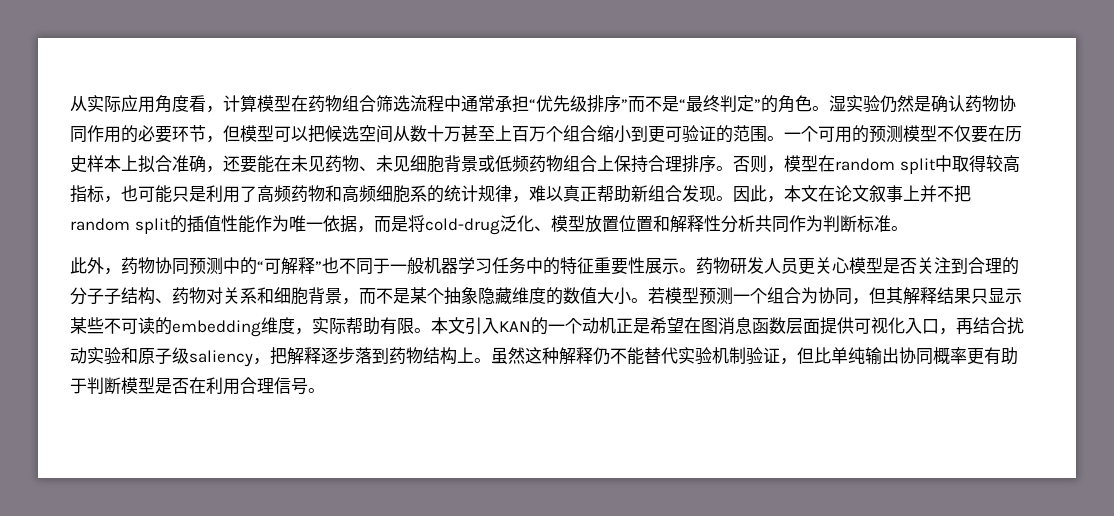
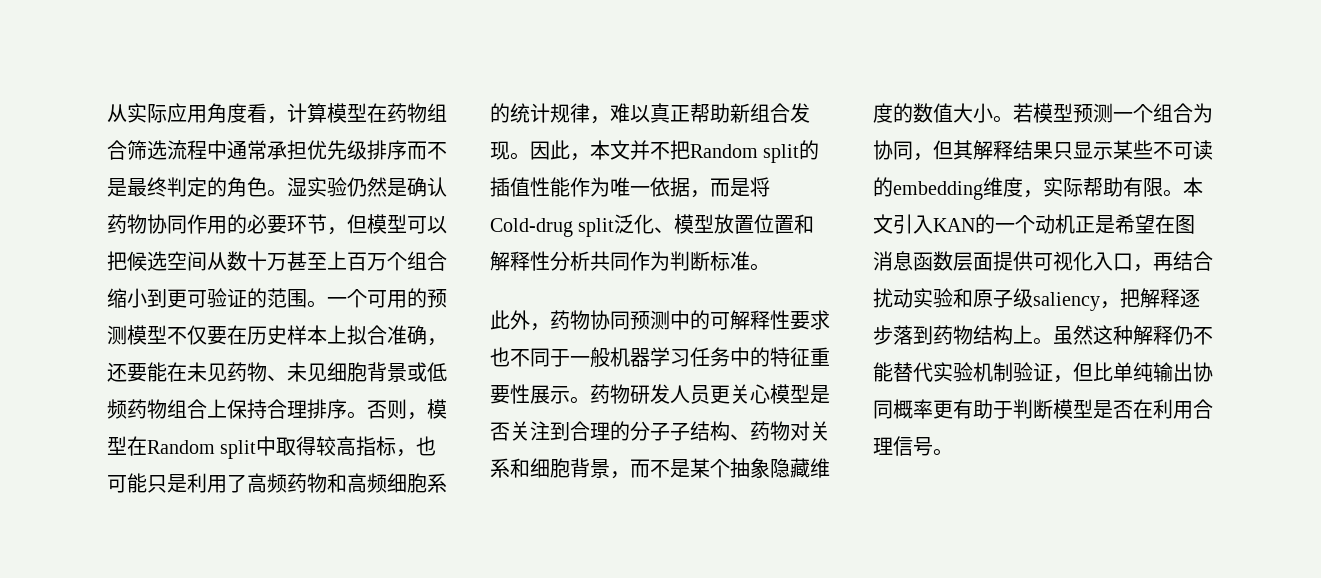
[529,99,536,110] “ -> (307, 150) none
[621,96,686,113] ”而不是“ -> [407,141,447,160] [107,178,127,197] 而不是
[754,99,761,110] ” -> (207, 187) none
[835,158,895,171] random -> [147,440,215,454] Random
[818,185,971,203] [70,218,130,231] 在论文叙事上并不把random -> [630,140,758,160] 并不把Random
[424,218,500,235] cold-drug -> [490,218,615,237] Cold-drug split
[257,257,322,275] “可解释” -> [710,310,830,330] 可解释性要求

